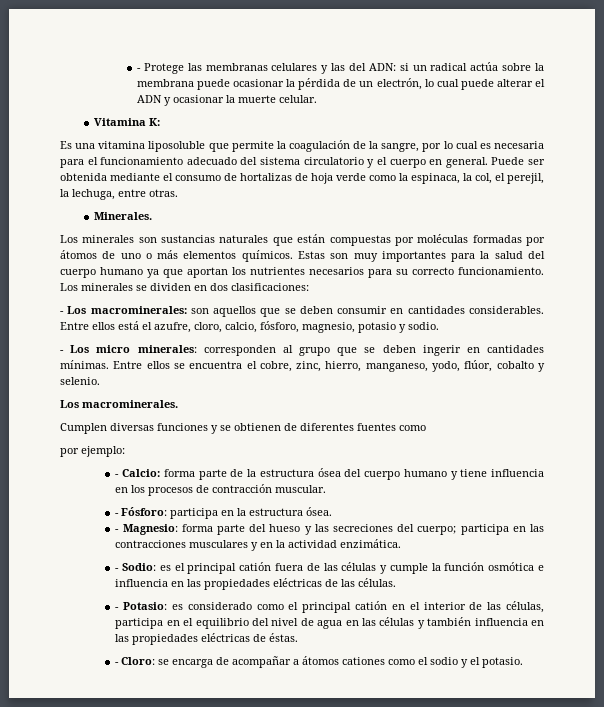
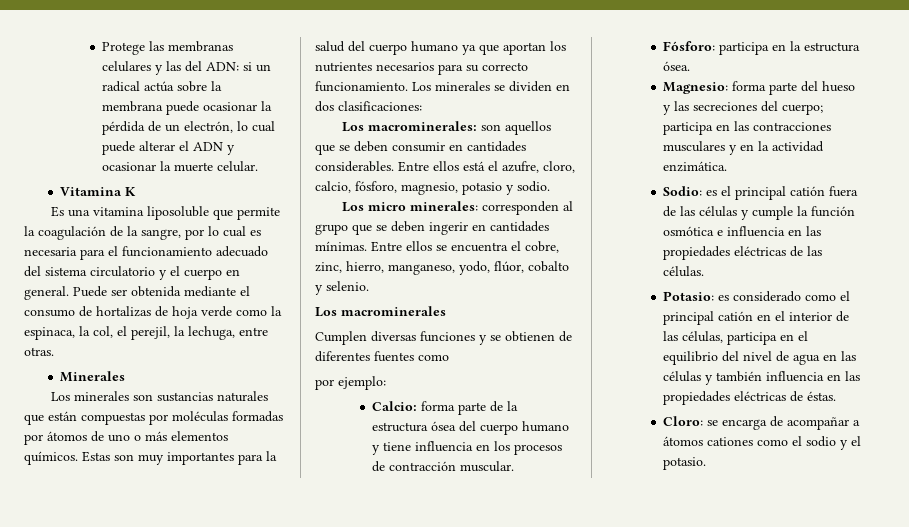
[136,68,141,71] - -> (102, 48) none
[148,118,160,126] K: -> [125,187,137,196] K
[93,212,152,220] Minerales. -> [60,371,126,382] Minerales
[60,311,64,314] - -> (422, 106) none
[60,350,64,353] - -> (550, 186) none
[82,400,178,408] macrominerales. -> [341,306,446,316] macrominerales
[115,474,120,477] - -> (386, 383) none
[115,513,120,516] - -> (515, 466) none
[115,529,120,532] - -> (691, 66) none
[115,568,120,571] - -> (728, 166) none
[115,607,120,610] - -> (705, 271) none
[115,662,120,665] - -> (837, 396) none

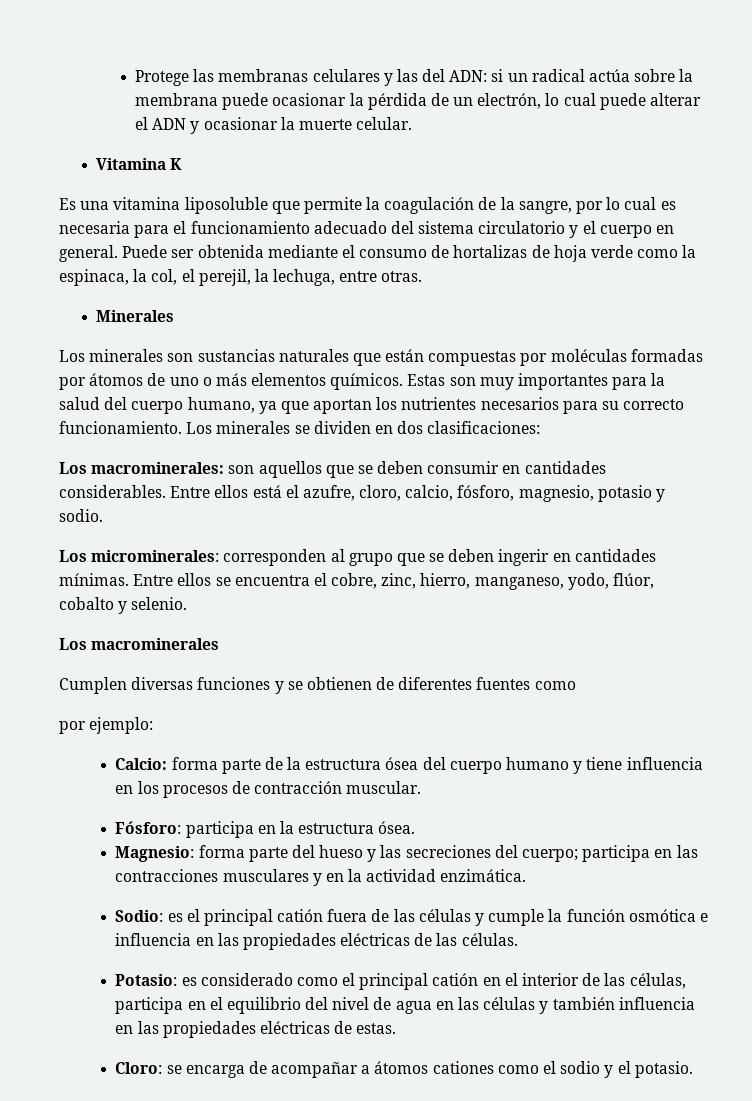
[411,41,458,52] humano -> [187,397,255,413] humano,
[368,201,479,211] micro minerales: -> [91,550,220,562] microminerales:
[807,391,837,401] éstas. -> [356,1023,397,1034] estas.

